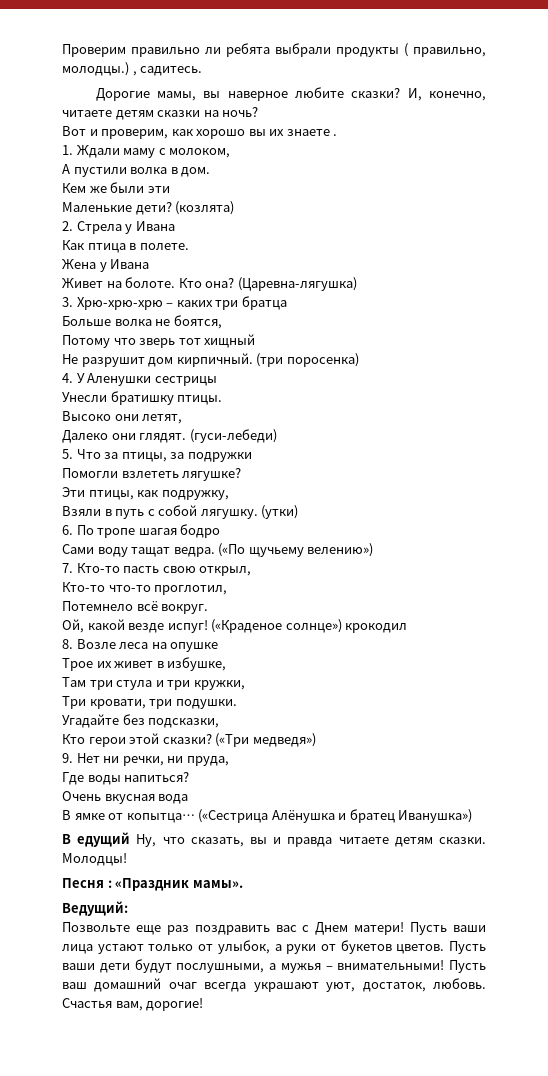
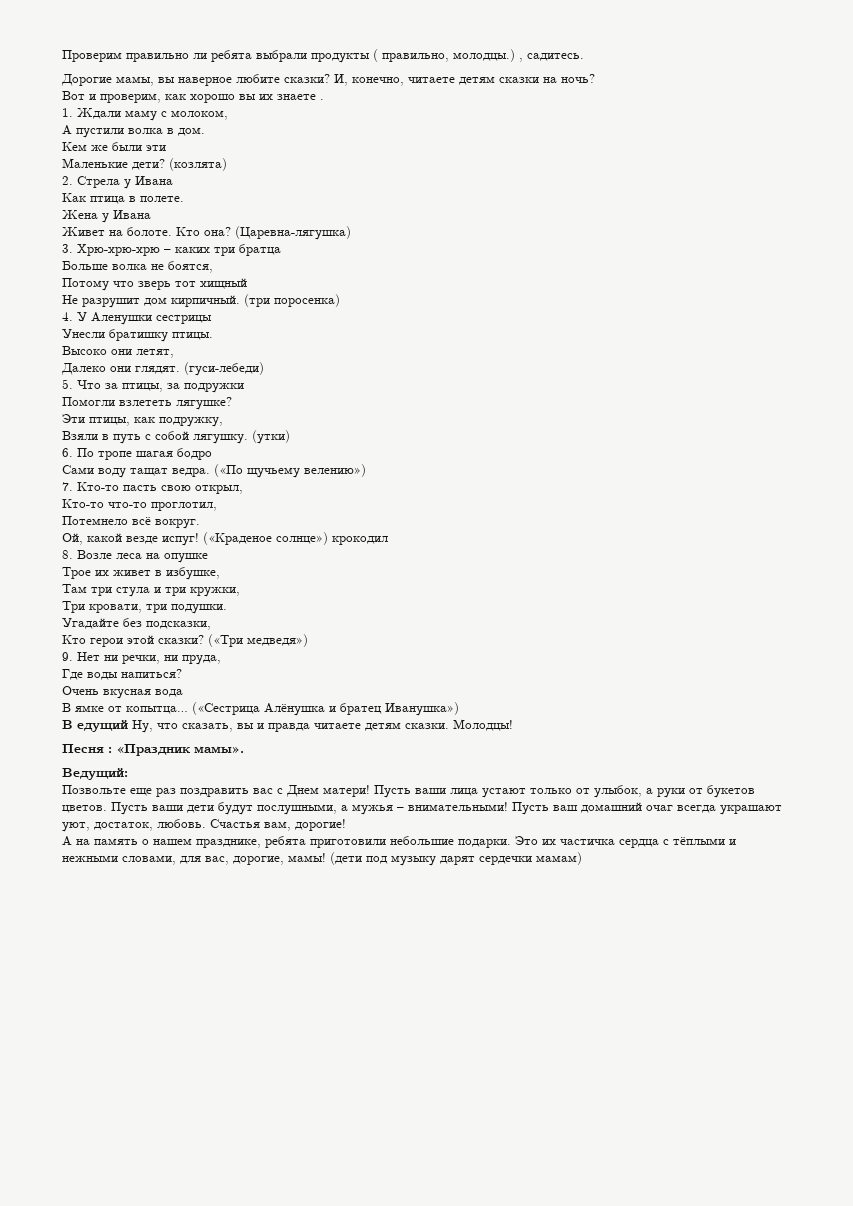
(204, 1004) none -> [62,836,736,848] [62,852,582,866] // А на память о нашем празднике, ребята приготовили небольшие подарки. Это их частичка сердца с тёплыми и нежными словами, для вас, дорогие, мамы! (дети под музыку дарят сердечки мамам)

